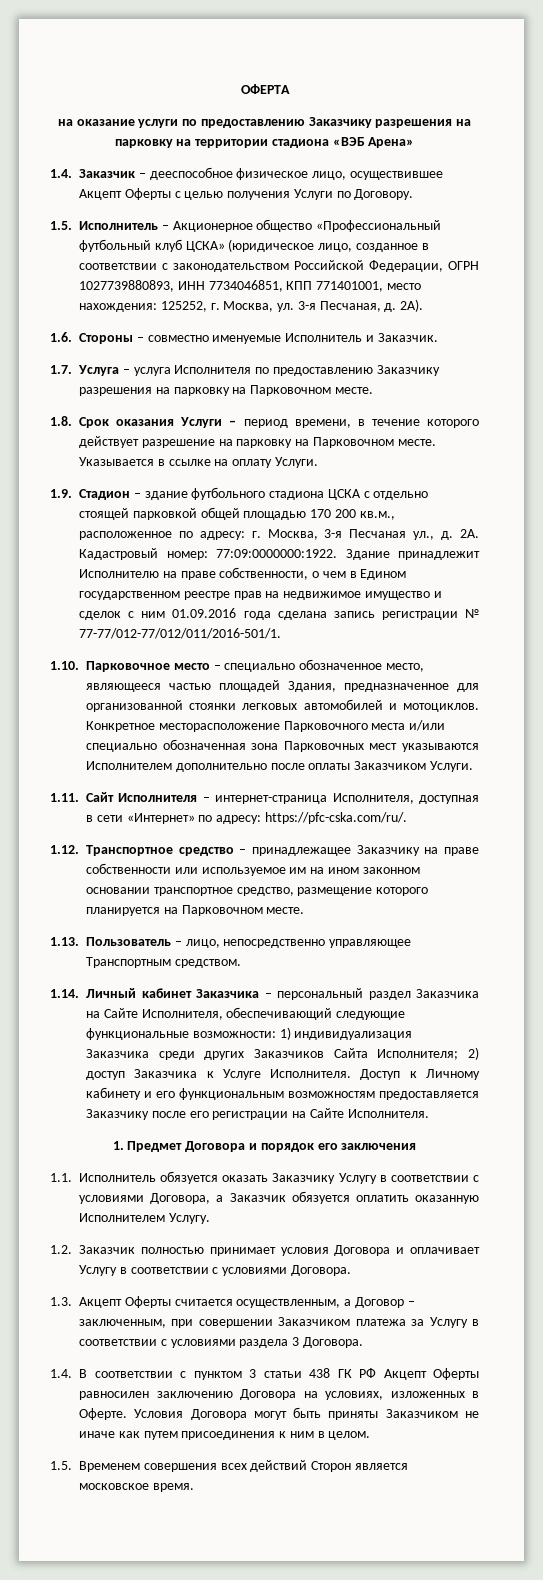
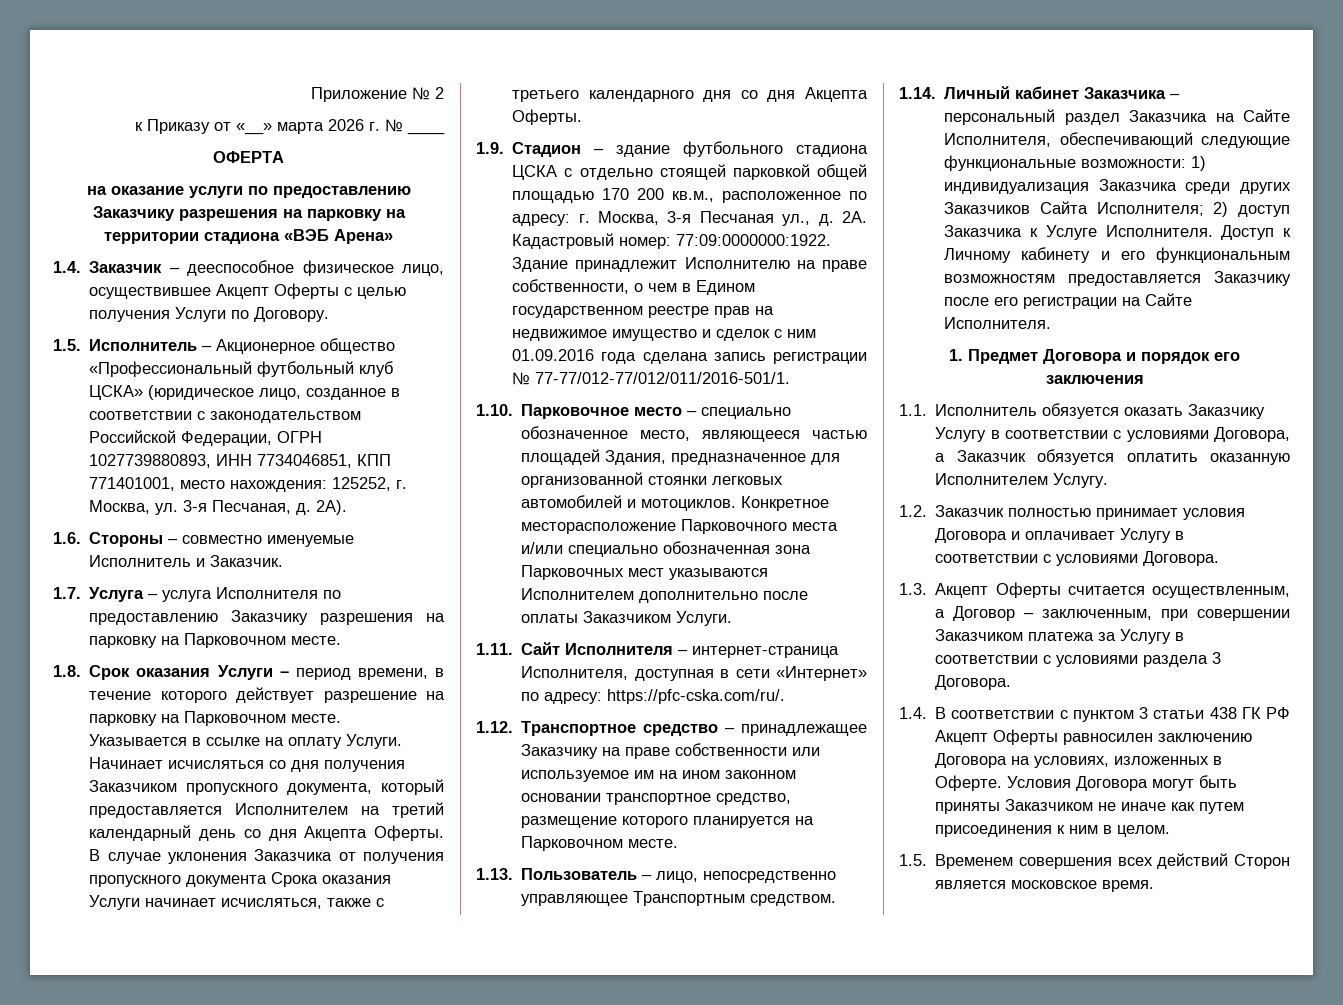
(240, 89) none -> [311,87,444,102] [135,119,445,135] Приложение № 2 // к Приказу от «__» марта 2026 г. № ____ //
(318, 462) none -> [89,757,406,772] [89,779,444,795] [89,802,444,818] [89,825,444,841] [89,849,444,864] [89,872,392,887] [89,895,385,910] [512,87,868,102] [512,109,583,125] Начинает исчисляться со дня получения Заказчиком пропускного документа, который предоставляется Исполнителем на третий календарный день со дня Акцепта Оферты. В случае уклонения Заказчика от получения пропускного документа Срока оказания Услуги начинает исчисляться, также с третьего календарного дня со дня Акцепта Оферты.

